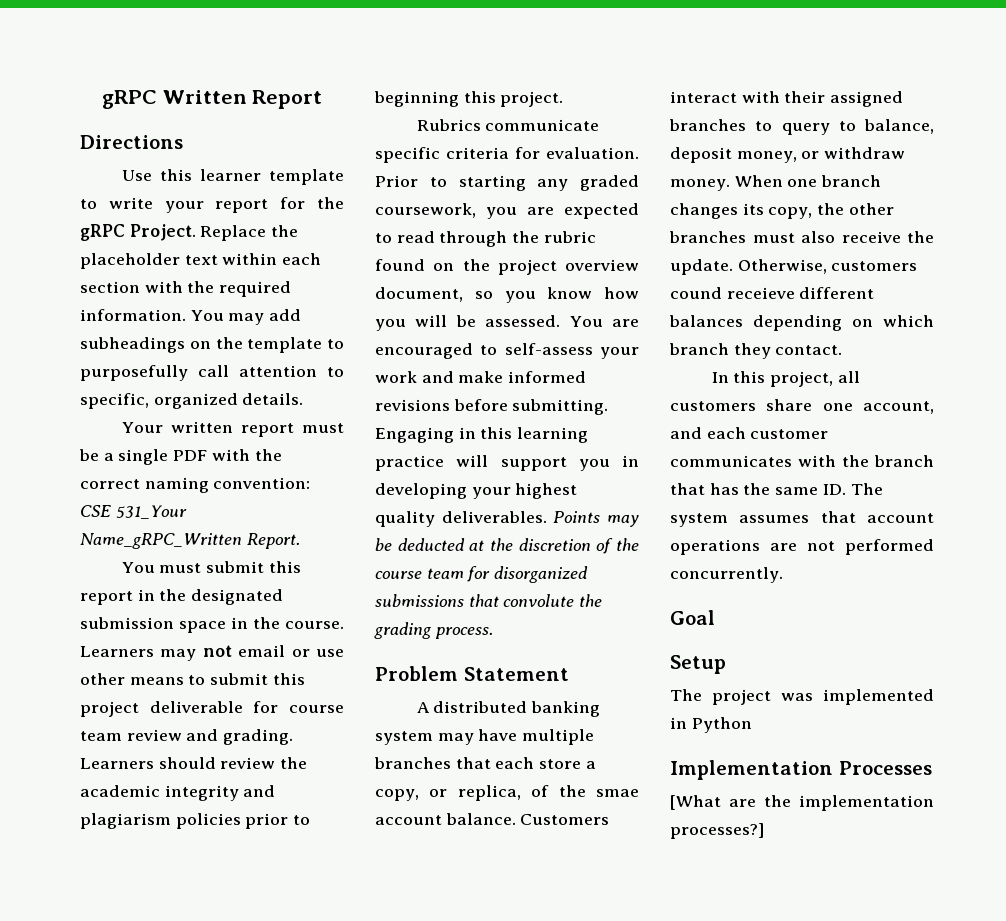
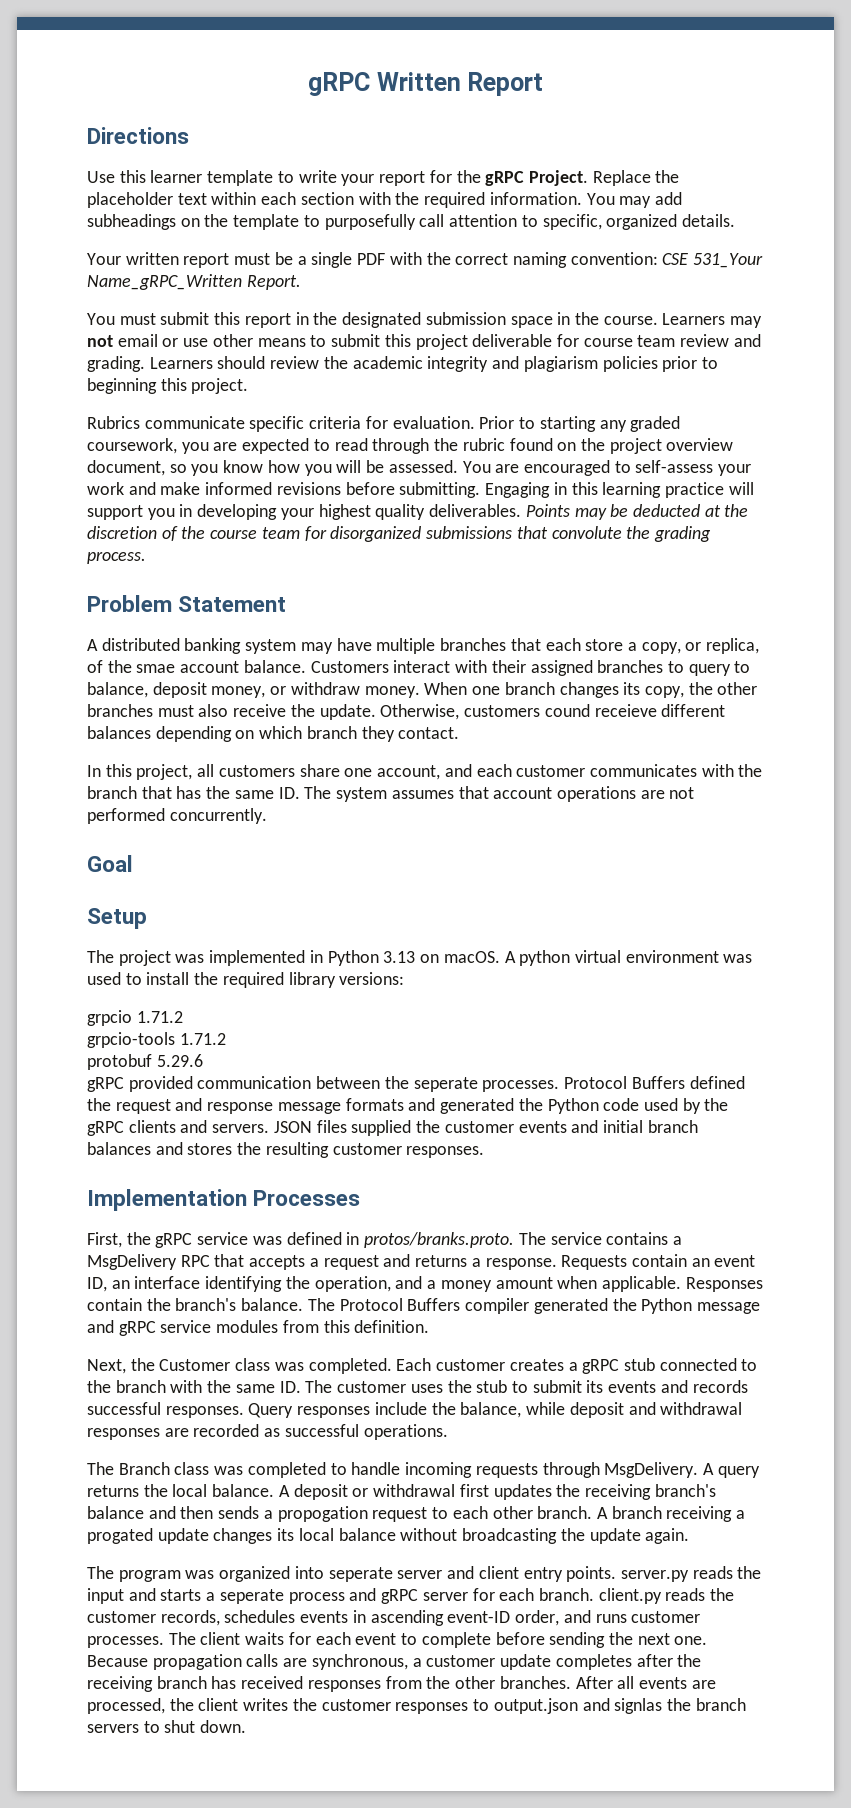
[670,760,932,780] [670,795,934,811] [670,823,764,839] // Implementation Processes // [What are the implementation processes?] -> [383,950,753,966] [87,972,405,988] [87,1010,183,1026] [87,1032,226,1048] [87,1054,203,1070] [87,1076,745,1092] [87,1098,729,1114] [87,1120,698,1136] [87,1142,485,1158] [87,1189,361,1211] [87,1232,682,1248] [87,1254,756,1270] [87,1276,763,1292] [87,1298,760,1314] [87,1320,430,1336] [87,1358,758,1374] [87,1380,748,1393] [87,1402,743,1418] [87,1424,448,1440] [87,1462,760,1478] [87,1484,716,1500] [87,1506,746,1522] [87,1528,690,1544] [87,1566,762,1582] [87,1588,735,1604] [87,1610,701,1626] [87,1632,708,1648] [87,1654,702,1670] [87,1676,716,1692] [87,1698,746,1714] [87,1720,247,1733] 3.13 on macOS. A python virtual environment was used to install the required library versions: // grpcio 1.71.2 // grpcio-tools 1.71.2 // protobuf 5.29.6 // gRPC provided communication between the seperate processes. Protocol Buffers defined the request and response message formats and generated the Python code used by the gRPC clients and servers. JSON files supplied the customer events and initial branch balances and stores the resulting customer responses. // Implementation Processes // First, the gRPC service was defined in protos/branks.proto. The service contains a MsgDelivery RPC that accepts a request and returns a response. Requests contain an event ID, an interface identifying the operation, and a money amount when applicable. Responses contain the branch's balance. The Protocol Buffers compiler generated the Python message and gRPC service modules from this definition. // Next, the Customer class was completed. Each customer creates a gRPC stub connected to the branch with the same ID. The customer uses the stub to submit its events and records successful responses. Query responses include the balance, while deposit and withdrawal responses are recorded as successful operations. // The Branch class was completed to handle incoming requests through MsgDelivery. A query returns the local balance. A deposit or withdrawal first updates the receiving branch's balance and then sends a propogation request to each other branch. A branch receiving a progated update changes its local balance without broadcasting the update again. // The program was organized into seperate server and client entry points. server.py reads the input and starts a seperate process and gRPC server for each branch. client.py reads the customer records, schedules events in ascending event-ID order, and runs customer processes. The client waits for each event to complete before sending the next one. Because propagation calls are synchronous, a customer update completes after the receiving branch has received responses from the other branches. After all events are processed, the client writes the customer responses to output.json and signlas the branch servers to shut down.

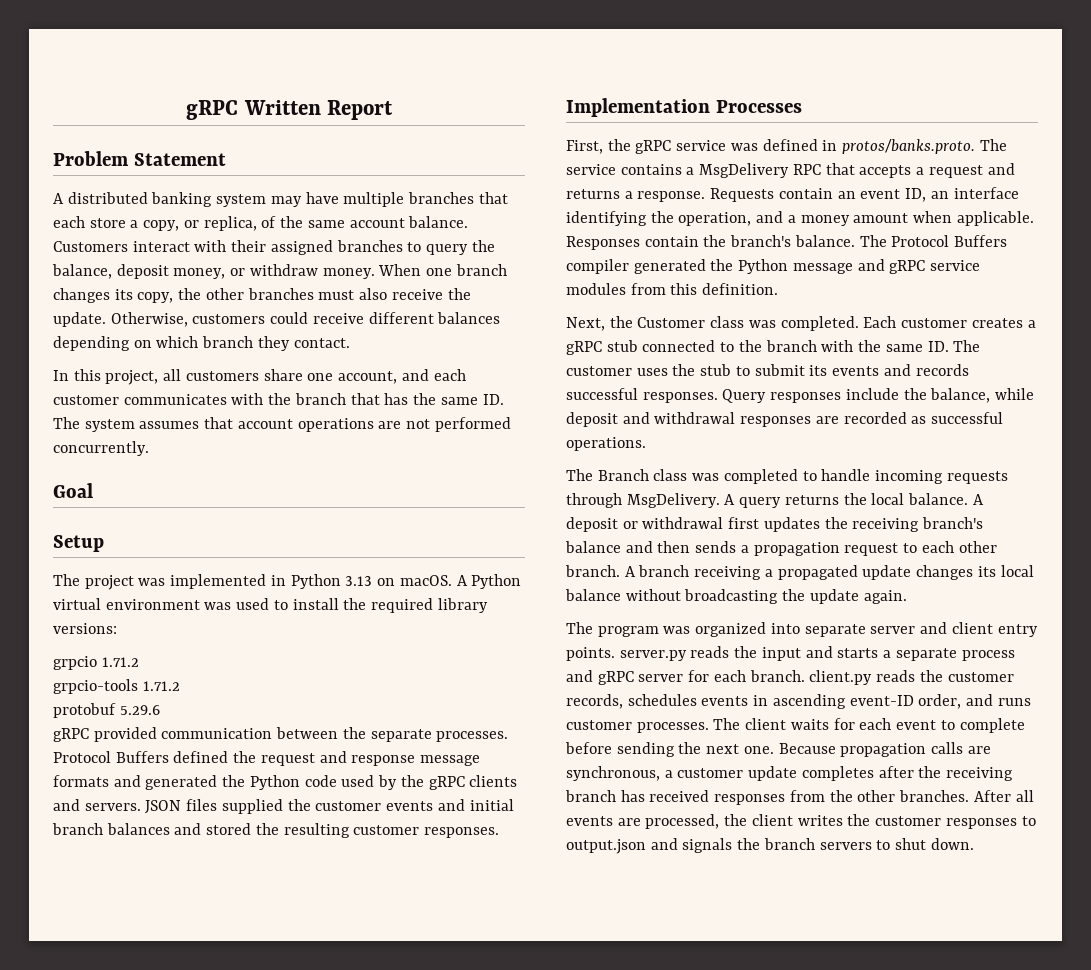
[87,127,189,144] [87,170,680,186] [87,192,682,208] [87,214,735,230] [87,252,764,268] [87,274,301,290] [87,312,763,328] [87,334,761,350] [87,356,718,372] [87,378,249,394] [87,416,681,432] [87,438,734,454] [87,460,752,476] [87,482,754,498] [87,504,749,520] [87,526,711,542] [87,552,146,564] // Directions // Use this learner template to write your report for the gRPC Project. Replace the placeholder text within each section with the required information. You may add subheadings on the template to purposefully call attention to specific, organized details. // Your written report must be a single PDF with the correct naming convention: CSE 531_Your Name_gRPC_Written Report. // You must submit this report in the designated submission space in the course. Learners may not email or use other means to submit this project deliverable for course team review and grading. Learners should review the academic integrity and plagiarism policies prior to beginning this project. // Rubrics communicate specific criteria for evaluation. Prior to starting any graded coursework, you are expected to read through the rubric found on the project overview document, so you know how you will be assessed. You are encouraged to self-assess your work and make informed revisions before submitting. Engaging in this learning practice will support you in developing your highest quality deliverables. Points may be deducted at the discretion of the course team for disorganized submissions that convolute the grading process. -> (393, 110) none
[136,664,176,673] smae -> [307,220,345,228] same
[734,661,751,673] to -> [471,240,495,252] the
[544,704,657,717] cound receieve -> [270,312,364,324] could receive
[519,950,571,966] python -> [471,574,522,589] Python
[413,1077,478,1092] seperate -> [370,729,432,742] separate
[187,1143,233,1155] stores -> [206,823,252,835] stored
[364,1232,515,1248] protos/branks.proto. -> [842,139,976,154] protos/banks.proto.
[277,1506,368,1522] propogation -> [753,542,840,556] propagation
[87,1528,153,1544] progated -> [777,565,858,580] propagated
[328,1567,393,1582] seperate -> [804,624,866,637] separate
[219,1589,284,1604] seperate -> [895,648,957,661] separate
[614,1698,663,1714] signlas -> [682,838,733,853] signals

